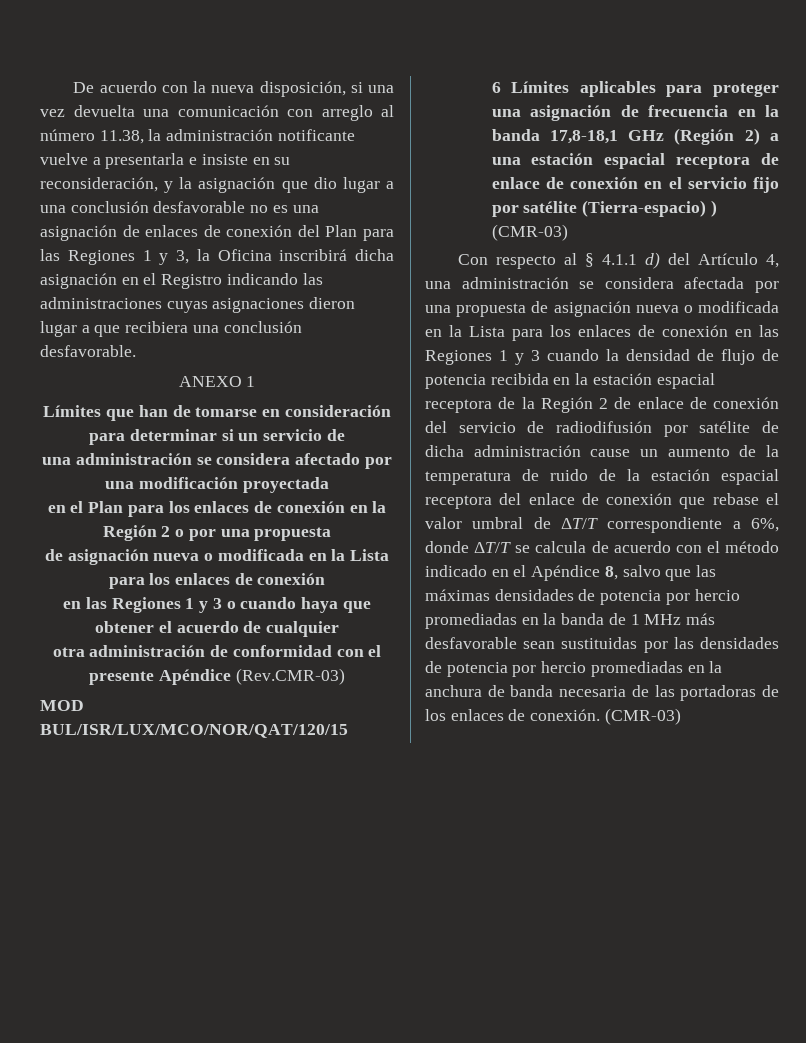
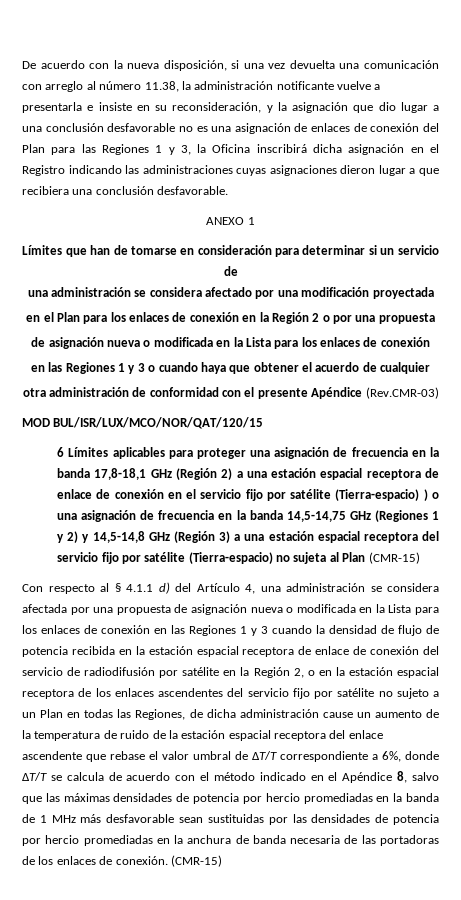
[491,224,568,241] (CMR-03) -> [431,492,439,499] [57,510,440,522] [57,531,440,543] [57,552,420,564] o una asignación de frecuencia en la banda 14,5-14,75 GHz (Regiones 1 y 2) y 14,5-14,8 GHz (Región 3) a una estación espacial receptora del servicio fijo por satélite (Tierra-espacio) no sujeta al Plan (CMR-15)
[521,397,632,413] la Región 2 de -> (312, 650) none
(751, 427) none -> [223,667,440,678] [22,688,439,699] [22,709,186,720] en la Región 2, o en la estación espacial receptora de los enlaces ascendentes del servicio fijo por satélite no sujeto a un Plan en todas las Regiones,
[581,493,673,505] de conexión -> [22,751,82,760] ascendente
[604,708,681,725] (CMR-03) -> [170,855,222,867] (CMR-15)

